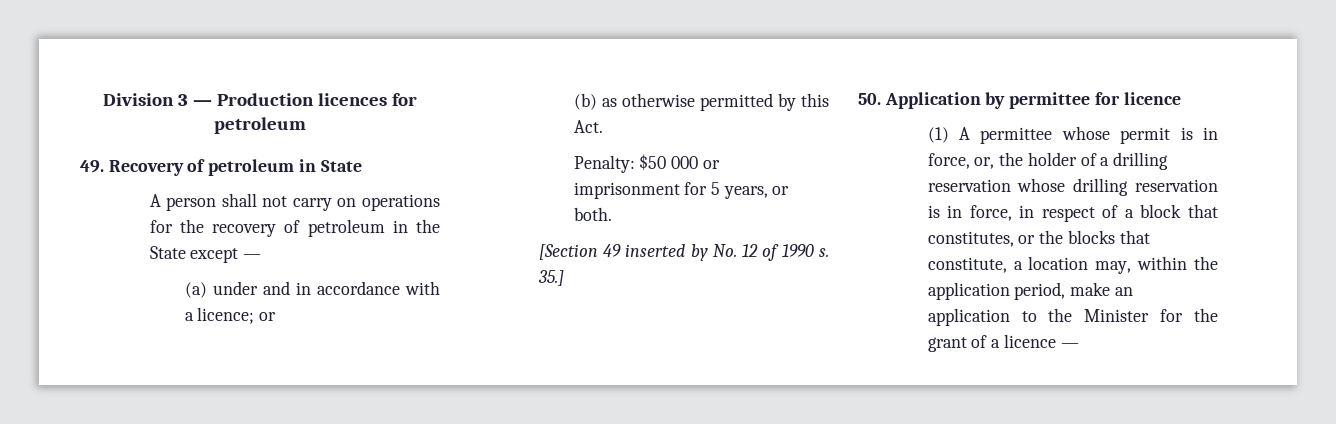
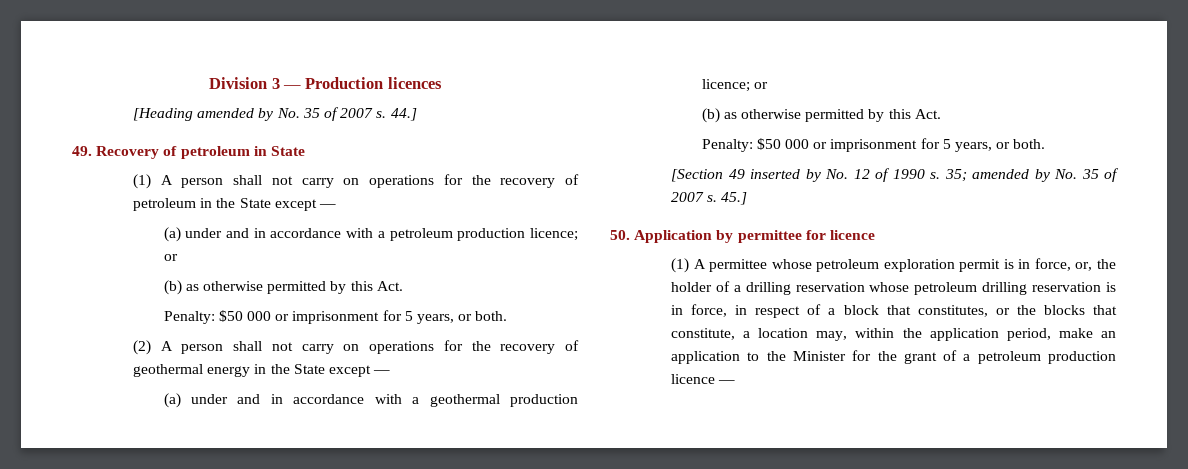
[391,93,417,106] [214,117,306,134] for petroleum -> [133,107,417,121] // [Heading amended by No. 35 of 2007 s. 44.]
(362, 166) none -> [133,174,152,189] (1)
(194, 316) none -> [389,228,578,241] [163,254,178,261] [163,280,403,295] [163,310,508,324] [133,340,580,355] [133,364,391,377] [163,393,578,408] petroleum production licence; or // (b) as otherwise permitted by this Act. // Penalty: $50 000 or imprisonment for 5 years, or both. // (2) A person shall not carry on operations for the recovery of geothermal energy in the State except — // (a) under and in accordance with a geothermal production
[537,270,564,286] 35.] -> [944,168,1119,182] [671,192,748,205] 35; amended by No. 35 of 2007 s. 45.]
(1110, 133) none -> [816,259,955,272] petroleum exploration
(1066, 185) none -> [914,282,978,295] petroleum
(1001, 343) none -> [977,351,1116,364] petroleum production

